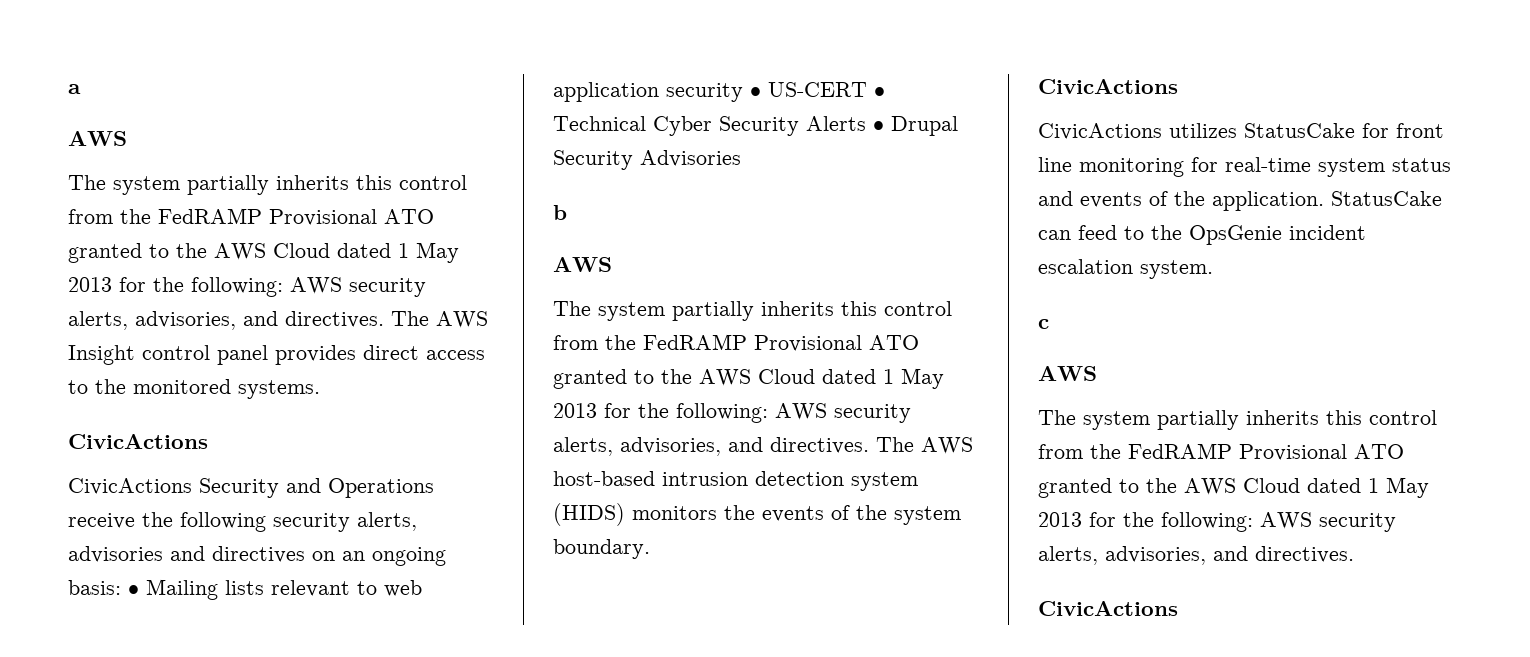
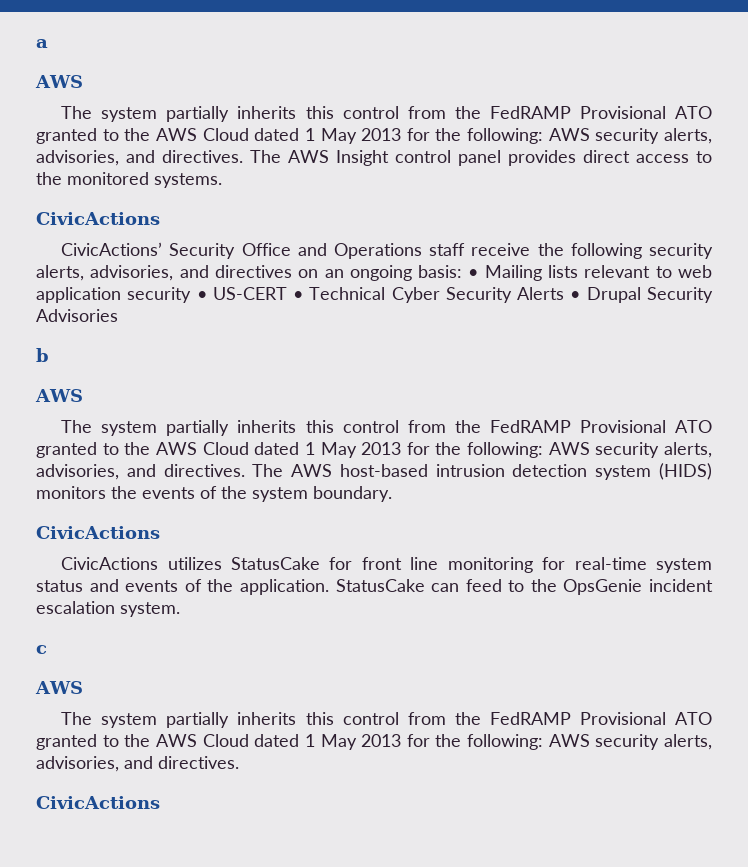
[68,478,279,498] CivicActions Security -> [61,242,291,259] CivicActions’ Security Office
(434, 488) none -> [429,243,466,256] staff
[68,546,163,563] advisories -> [90,265,174,281] advisories,

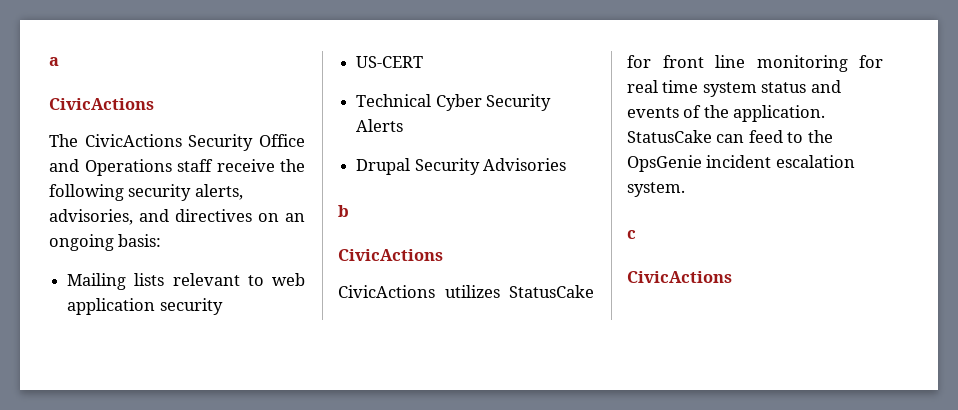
[35,75,83,88] [61,106,712,122] [36,128,712,144] [36,150,712,166] [36,172,222,188] [36,212,160,225] [61,242,163,256] // AWS // The system partially inherits this control from the FedRAMP Provisional ATO granted to the AWS Cloud dated 1 May 2013 for the following: AWS security alerts, advisories, and directives. The AWS Insight control panel provides direct access to the monitored systems. // CivicActions // CivicActions’ -> [49,98,154,110] [49,134,182,147] // CivicActions // The CivicActions
[468,269,479,278] • -> (162, 240) //
[196,291,207,300] • -> (223, 306) //
[293,291,304,300] • -> (424, 62) //
[570,291,581,300] • -> (404, 125) //
[35,389,83,402] [61,420,712,436] [36,442,712,458] [36,463,712,480] [36,486,392,502] // AWS // The system partially inherits this control from the FedRAMP Provisional ATO granted to the AWS Cloud dated 1 May 2013 for the following: AWS security alerts, advisories, and directives. The AWS host-based intrusion detection system (HIDS) monitors the events of the system boundary. -> (349, 211) none
[574,557,647,570] real-time -> [627,80,699,93] real time
[35,681,83,694] [61,712,712,728] [36,734,712,750] [36,756,239,772] // AWS // The system partially inherits this control from the FedRAMP Provisional ATO granted to the AWS Cloud dated 1 May 2013 for the following: AWS security alerts, advisories, and directives. -> (636, 234) none

